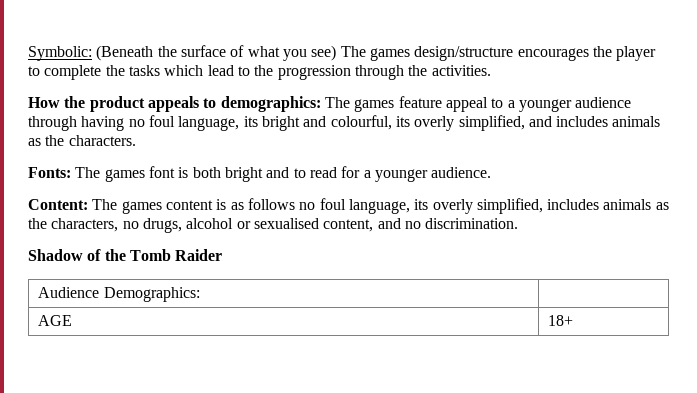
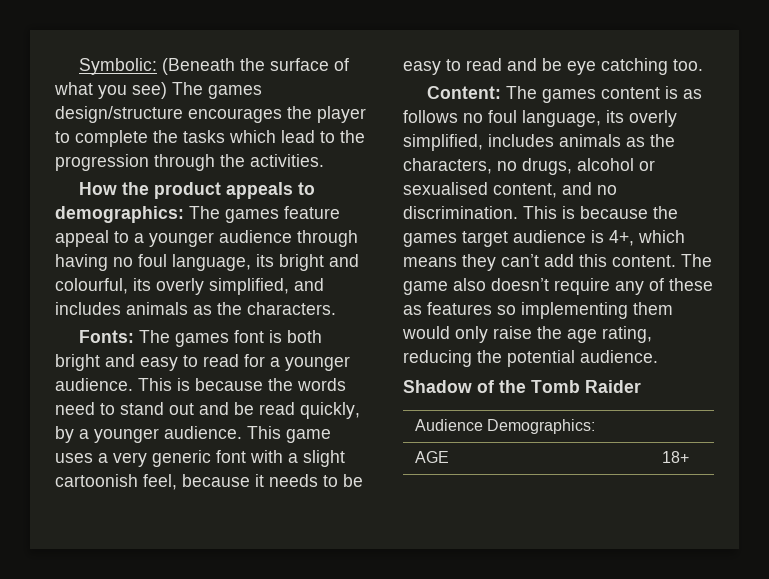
(290, 172) none -> [140,357,178,371] easy
(492, 172) none -> [138,378,346,391] [55,402,360,419] [55,426,331,443] [55,450,345,467] [55,474,363,490] [403,58,703,75] This is because the words need to stand out and be read quickly, by a younger audience. This game uses a very generic font with a slight cartoonish feel, because it needs to be easy to read and be eye catching too.
(519, 223) none -> [523,206,678,219] [403,230,685,247] [403,254,712,271] [403,278,713,295] [403,302,673,319] [402,326,652,343] [403,350,658,367] This is because the games target audience is 4+, which means they can’t add this content. The game also doesn’t require any of these as features so implementing them would only raise the age rating, reducing the potential audience.

